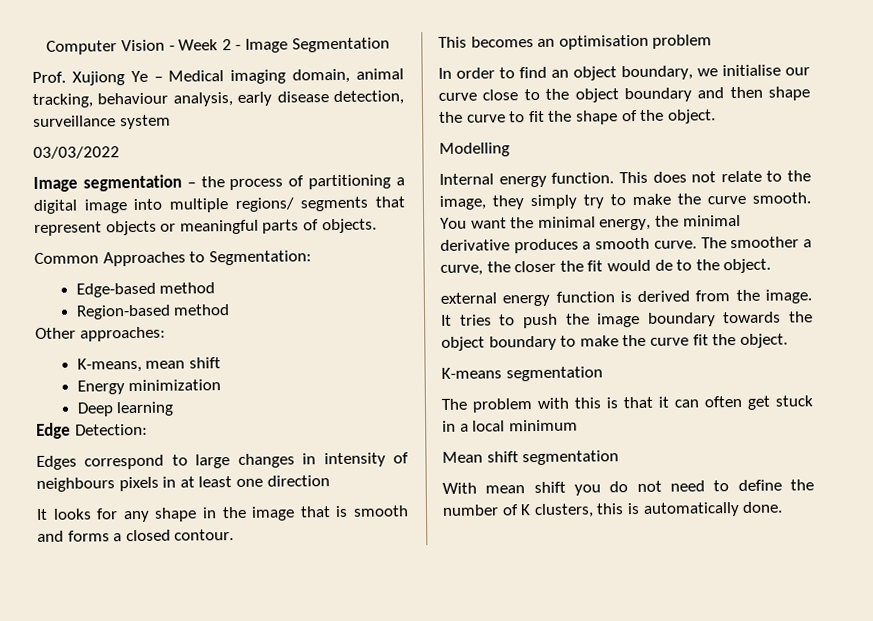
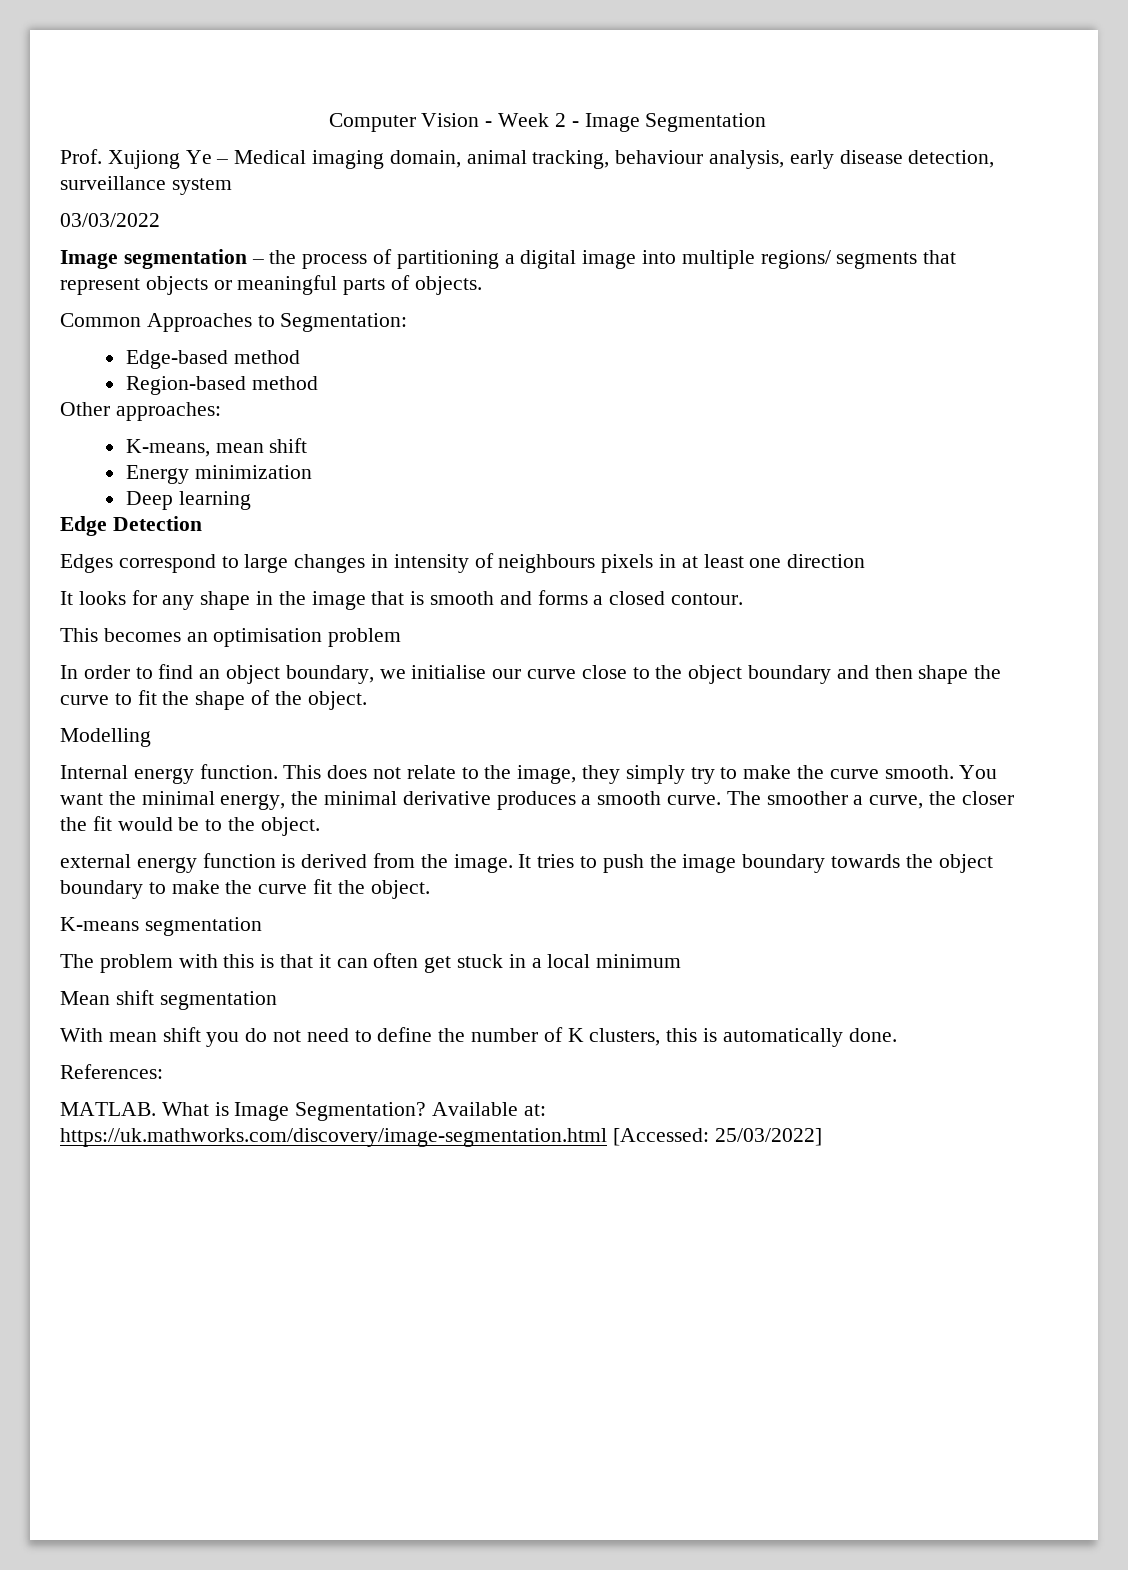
[74,423,148,436] Detection: -> [112,516,202,531] Detection
[654,259,673,271] de -> [178,817,200,831] be
(784, 507) none -> [60,1064,163,1079] [60,1102,546,1121] [60,1128,822,1147] // References: // MATLAB. What is Image Segmentation? Available at: https://uk.mathworks.com/discovery/image-segmentation.html [Accessed: 25/03/2022]

